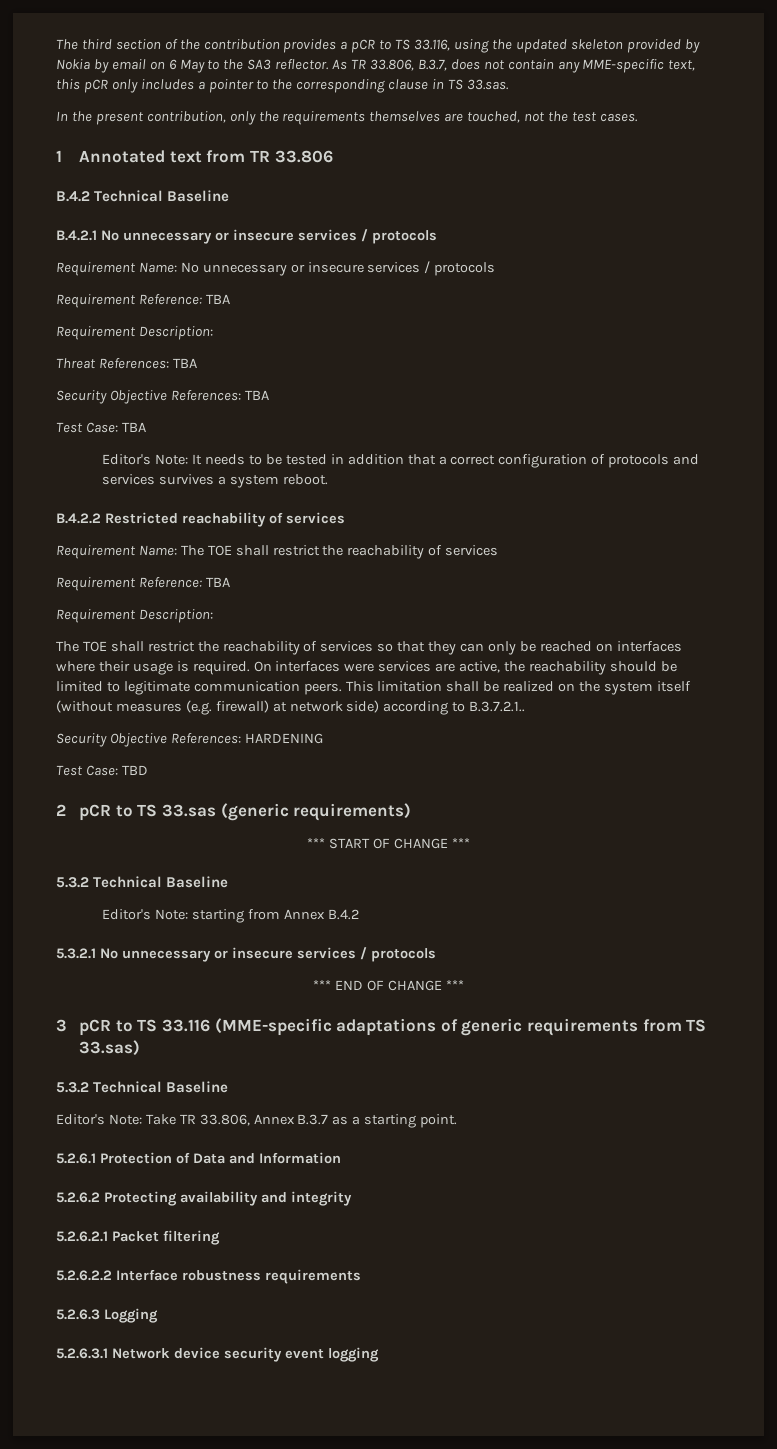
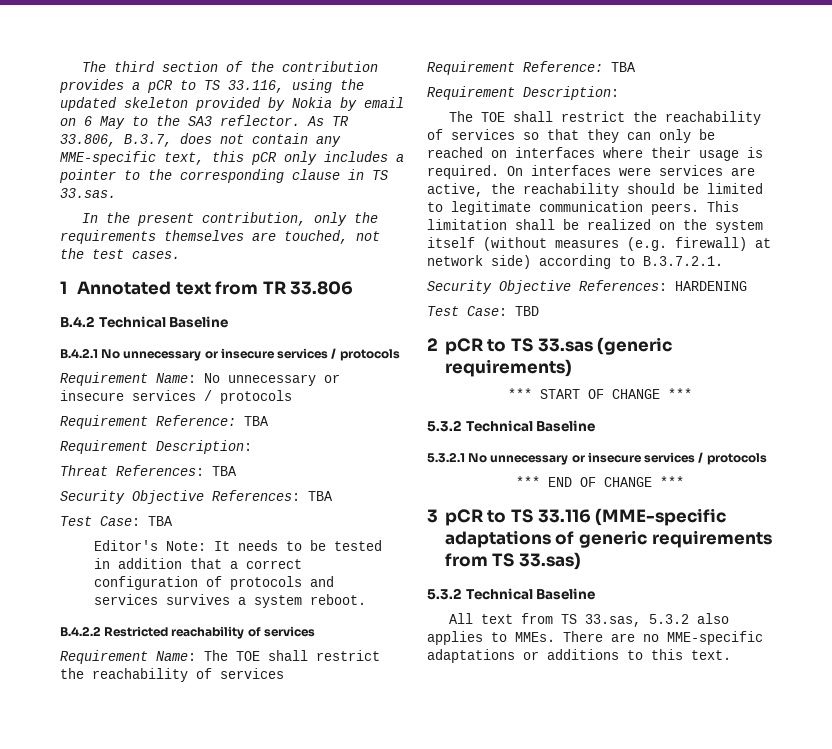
[469,701,526,712] B.3.7.2.1.. -> [643,256,723,266] B.3.7.2.1.
[102,909,359,923] // Editor's Note: starting from Annex B.4.2 -> (596, 426) none
[56,1114,458,1128] [56,1152,341,1164] [56,1191,352,1206] [56,1230,220,1245] [56,1269,361,1284] [56,1308,158,1323] [56,1347,379,1362] Editor's Note: Take TR 33.806, Annex B.3.7 as a starting point. // 5.2.6.1 Protection of Data and Information // 5.2.6.2 Protecting availability and integrity // 5.2.6.2.1 Packet filtering // 5.2.6.2.2 Interface robustness requirements // 5.2.6.3 Logging // 5.2.6.3.1 Network device security event logging -> [449,613,730,627] [427,631,763,645] [427,649,731,663] All text from TS 33.sas, 5.3.2 also applies to MMEs. There are no MME-specific adaptations or additions to this text.

